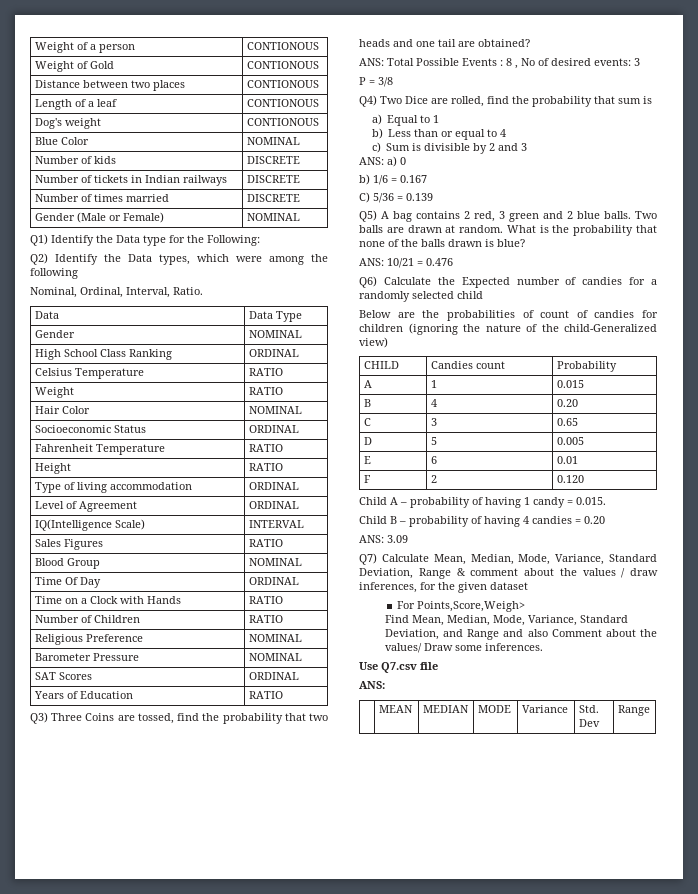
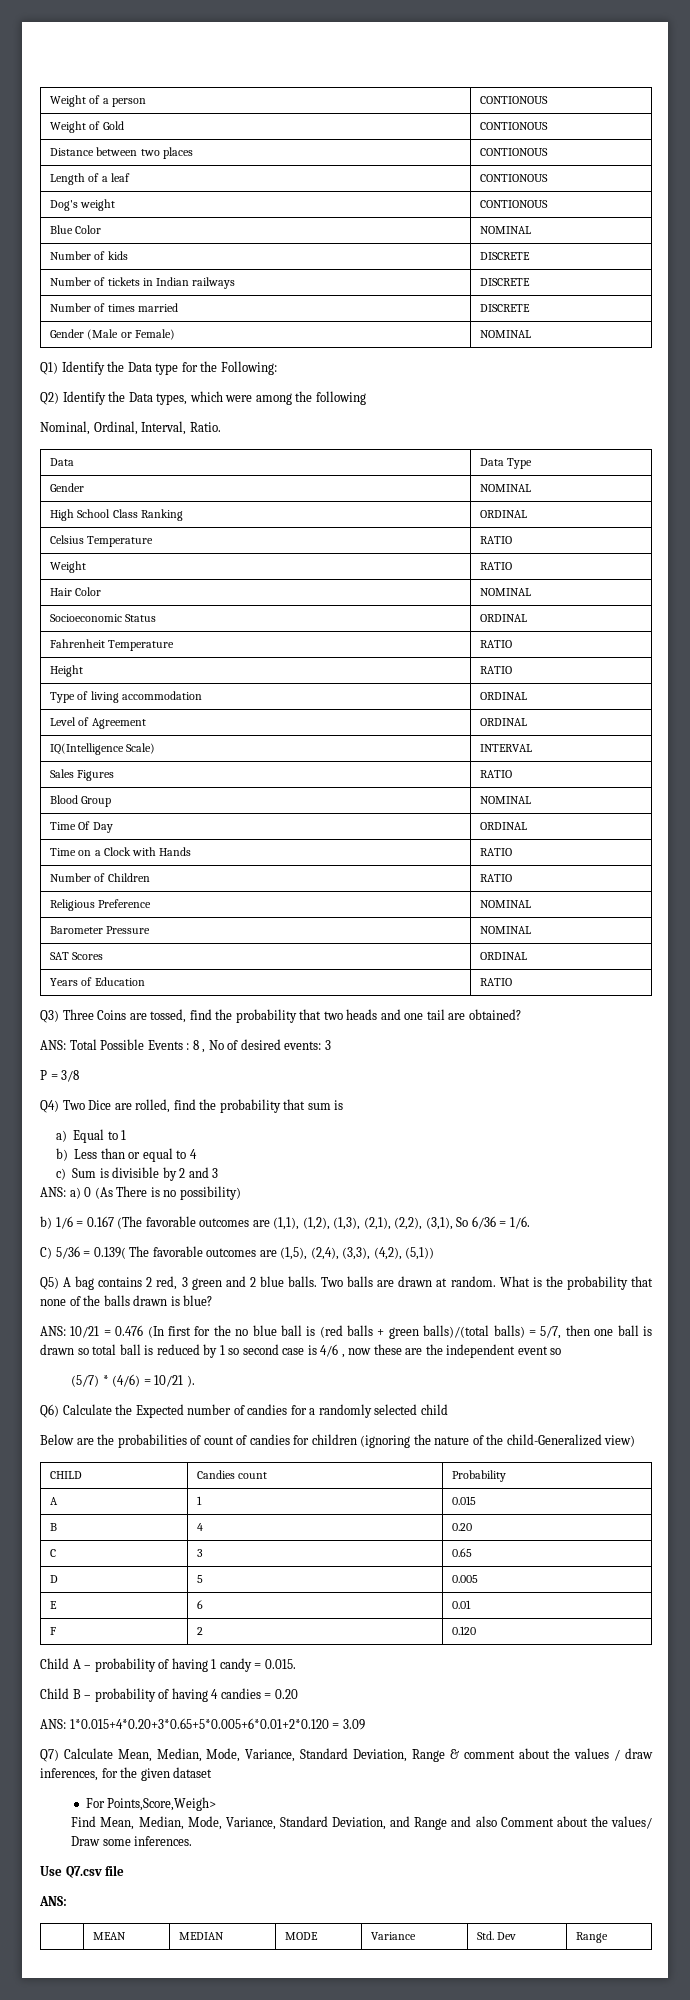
(406, 161) none -> [94,1186,241,1200] (As There is no possibility)
[359,192,433,203] // C) 5/36 = 0.139 -> [117,1216,530,1230] [40,1246,435,1260] (The favorable outcomes are (1,1), (1,2), (1,3), (2,1), (2,2), (3,1), So 6/36 = 1/6. // C) 5/36 = 0.139( The favorable outcomes are (1,5), (2,4), (3,3), (4,2), (5,1))
(453, 262) none -> [147,1325,652,1339] [40,1344,562,1358] [71,1374,195,1387] (In first for the no blue ball is (red balls + green balls)/(total balls) = 5/7, then one ball is drawn so total ball is reduced by 1 so second case is 4/6 , now these are the independent event so // (5/7) * (4/6) = 10/21 ).
(384, 539) none -> [69,1718,340,1729] 1*0.015+4*0.20+3*0.65+5*0.005+6*0.01+2*0.120 =

